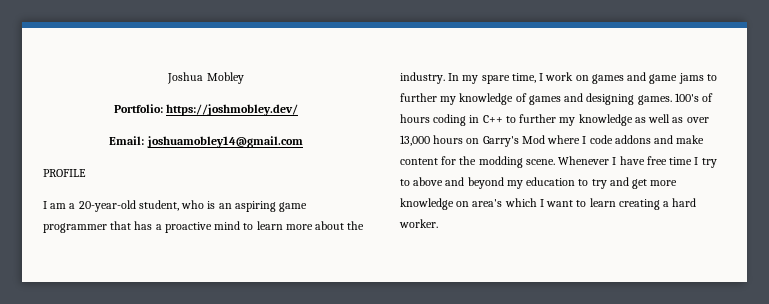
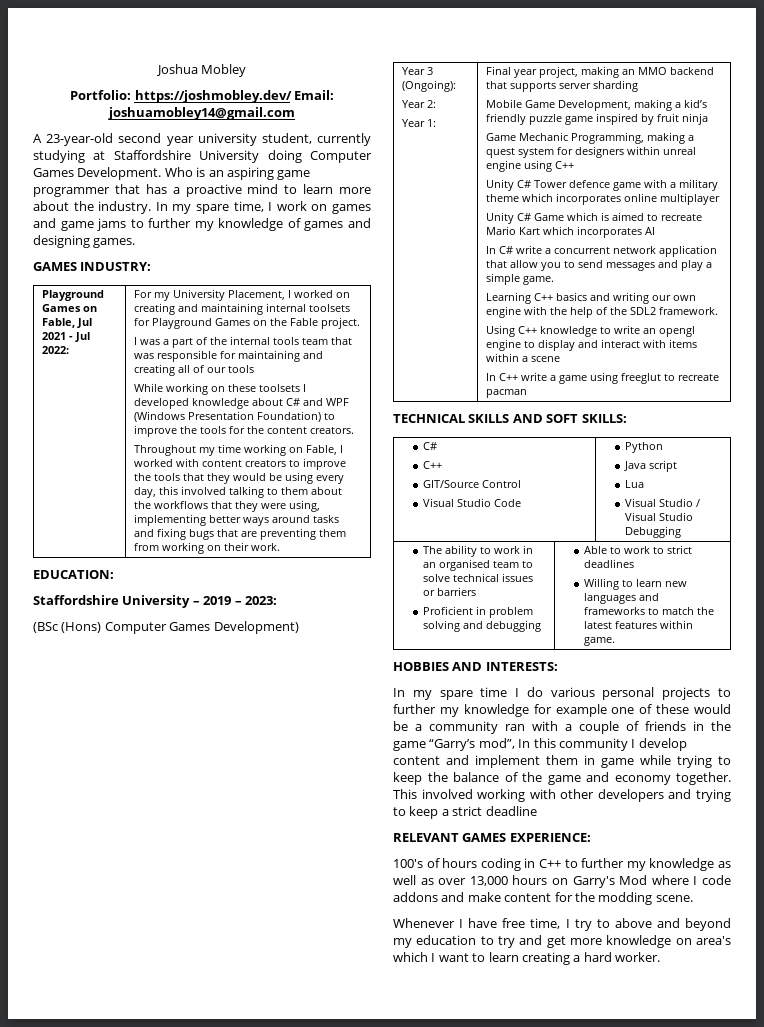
(299, 110) // -> (292, 96) none
[43,169,86,177] [43,200,205,212] PROFILE // I am a 20-year-old student, who -> [33,133,371,146] [33,150,372,163] [33,167,193,180] A 23-year-old second year university student, currently studying at Staffordshire University doing Computer Games Development. Who
(672, 100) none -> [33,262,152,271] [42,290,105,301] [42,304,98,312] [42,318,93,328] [42,332,91,342] [42,346,70,354] [134,289,351,301] [134,303,351,315] [134,317,361,329] [134,336,353,348] [134,350,324,362] [134,364,255,376] [134,383,307,395] [134,398,350,409] [134,411,336,422] [134,425,355,437] [134,444,344,456] [134,458,347,470] [134,472,345,484] [134,486,343,498] [134,500,321,512] [134,514,340,526] [134,528,347,540] [134,542,281,554] [33,570,114,579] [33,595,277,608] [33,621,299,634] [402,67,434,75] [402,80,457,92] [402,100,437,108] [402,119,437,127] [486,66,715,78] [486,80,639,92] [486,99,708,111] [486,113,709,125] [486,132,695,144] [486,146,697,158] [486,160,575,172] [486,179,719,191] [486,193,721,205] [486,212,703,224] [486,226,656,238] [486,245,718,257] [486,260,713,271] [486,273,555,285] [486,292,697,304] [486,306,719,318] [486,325,696,337] [486,339,698,351] [486,353,561,362] [486,372,720,384] [486,389,528,398] [393,414,627,423] [423,442,438,450] [423,461,443,469] [423,480,522,488] [423,498,522,507] [625,442,664,453] [624,460,678,472] [625,480,645,488] [625,498,701,507] [625,512,694,521] [625,526,682,538] [423,545,534,557] [423,559,534,571] [423,573,534,582] [423,587,477,596] [423,606,534,618] [423,620,542,632] [584,545,693,554] [584,559,635,568] [584,578,688,590] [584,593,660,604] [584,607,715,615] [584,620,694,629] [584,637,616,646] [393,662,558,671] [393,687,731,700] [393,704,731,717] [393,721,731,734] [393,738,687,751] [393,755,731,768] [393,772,731,785] [393,789,731,802] [393,806,537,819] [393,833,591,842] // GAMES INDUSTRY: // Playground Games on Fable, Jul 2021 - Jul 2022: | For my University Placement, I worked on creating and maintaining internal toolsets for Playground Games on the Fable project. // I was a part of the internal tools team that was responsible for maintaining and creating all of our tools // While working on these toolsets I developed knowledge about C# and WPF (Windows Presentation Foundation) to improve the tools for the content creators. // Throughout my time working on Fable, I worked with content creators to improve the tools that they would be using every day, this involved talking to them about the workflows that they were using, implementing better ways around tasks and fixing bugs that are preventing them from working on their work. // EDUCATION: // Staffordshire University – 2019 – 2023: // (BSc (Hons) Computer Games Development) // Year 3 (Ongoing): // Year 2: // Year 1: | Final year project, making an MMO backend that supports server sharding // Mobile Game Development, making a kid’s friendly puzzle game inspired by fruit ninja // Game Mechanic Programming, making a quest system for designers within unreal engine using C++ // Unity C# Tower defence game with a military theme which incorporates online multiplayer // Unity C# Game which is aimed to recreate Mario Kart which incorporates AI // In C# write a concurrent network application that allow you to send messages and play a simple game. // Learning C++ basics and writing our own engine with the help of the SDL2 framework. // Using C++ knowledge to write an opengl engine to display and interact with items within a scene // In C++ write a game using freeglut to recreate pacman // TECHNICAL SKILLS AND SOFT SKILLS: // C# // C++ // GIT/Source Control // Visual Studio Code | Python // Java script // Lua // Visual Studio / Visual Studio Debugging // The ability to work in an organised team to solve technical issues or barriers // Proficient in problem solving and debugging | Able to work to strict deadlines // Willing to learn new languages and frameworks to match the latest features within game. // HOBBIES AND INTERESTS: // In my spare time I do various personal projects to further my knowledge for example one of these would be a community ran with a couple of friends in the game “Garry’s mod”, In this community I develop content and implement them in game while trying to keep the balance of the game and economy together. This involved working with other developers and trying to keep a strict deadline // RELEVANT GAMES EXPERIENCE: //
(555, 162) none -> (693, 898) //
[669,157,693,165] time -> [530,918,561,929] time,

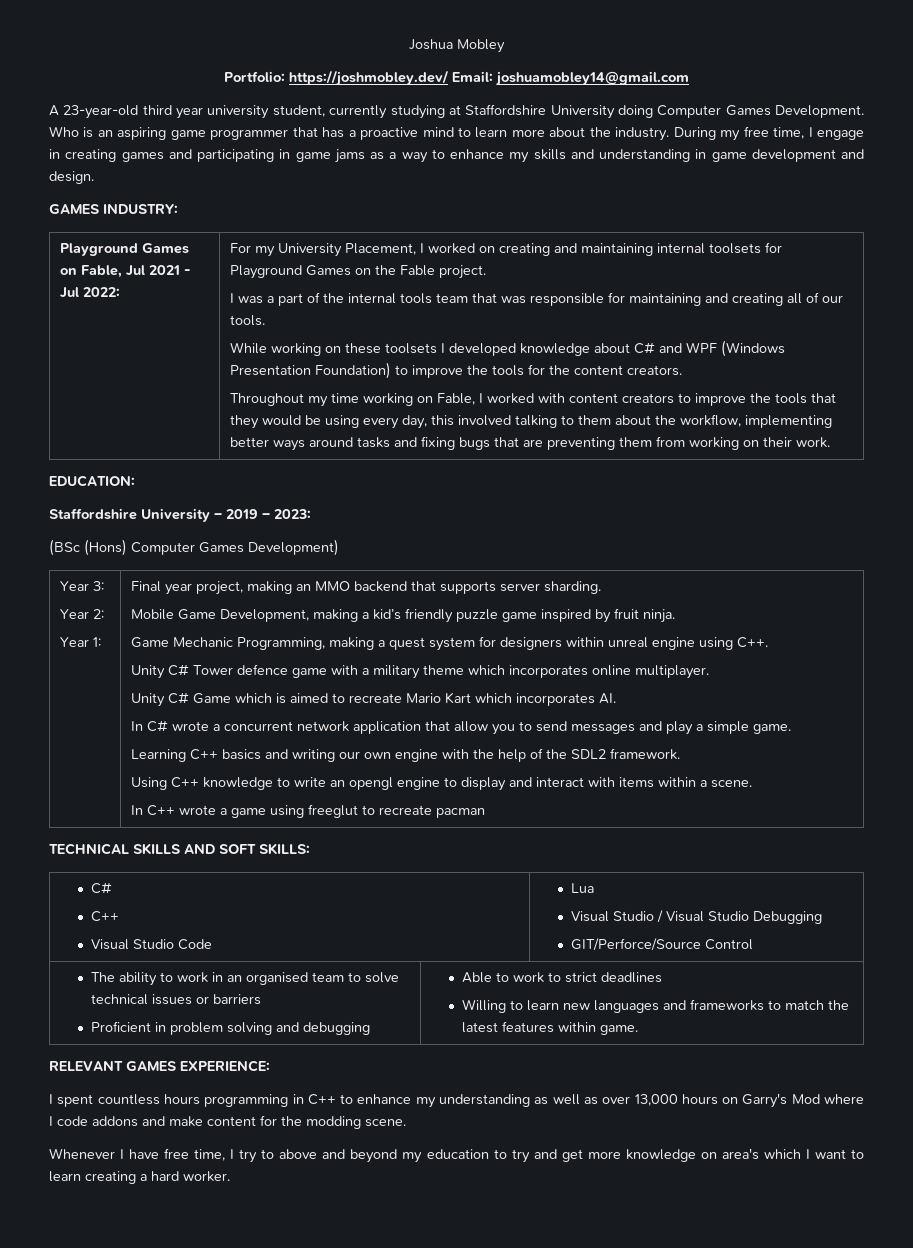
[118,133,162,143] second -> [142,105,172,115] third
[155,201,371,214] [33,218,371,231] [33,235,136,248] In my spare time, I work on games and game jams to further my knowledge of games and designing games. -> [673,126,865,141] [49,149,864,163] [49,171,94,184] During my free time, I engage in creating games and participating in game jams as a way to enhance my skills and understanding in game development and design.
[228,365,255,373] tools -> [229,315,265,326] tools.
[154,500,321,512] workflows that they were using, -> [679,414,741,427] workflow,
[427,67,434,75] [402,80,457,92] 3 (Ongoing): -> [92,581,104,591] 3:
[593,80,639,92] sharding -> [543,581,601,594] sharding.
[682,113,709,125] ninja -> [642,609,675,623] ninja.
[555,161,575,169] C++ -> [736,637,768,648] C++.
[660,193,721,205] multiplayer -> [634,665,709,679] multiplayer.
[645,227,656,235] AI -> [598,693,616,704] AI.
[516,245,543,254] write -> [171,721,209,731] wrote
[531,356,561,362] scene -> [710,780,752,788] scene.
[521,372,548,381] write -> [178,805,216,815] wrote
[423,480,522,488] // GIT/Source Control -> (119, 916) none
[625,442,664,453] [624,460,678,472] Python // Java script // -> (212, 944) none
(682, 532) none -> [570,938,753,951] // GIT/Perforce/Source Control
[393,662,558,671] [393,687,731,700] [393,704,731,717] [393,721,731,734] [393,738,687,751] [393,755,731,768] [393,772,731,785] [393,789,731,802] [393,806,537,819] [393,833,591,842] [393,858,715,871] HOBBIES AND INTERESTS: // In my spare time I do various personal projects to further my knowledge for example one of these would be a community ran with a couple of friends in the game “Garry’s mod”, In this community I develop content and implement them in game while trying to keep the balance of the game and economy together. This involved working with other developers and trying to keep a strict deadline // RELEVANT GAMES EXPERIENCE: // 100's of hours coding in C++ to further my knowledge -> [49,1060,270,1072] [49,1094,530,1108] RELEVANT GAMES EXPERIENCE: // I spent countless hours programming in C++ to enhance my understanding

